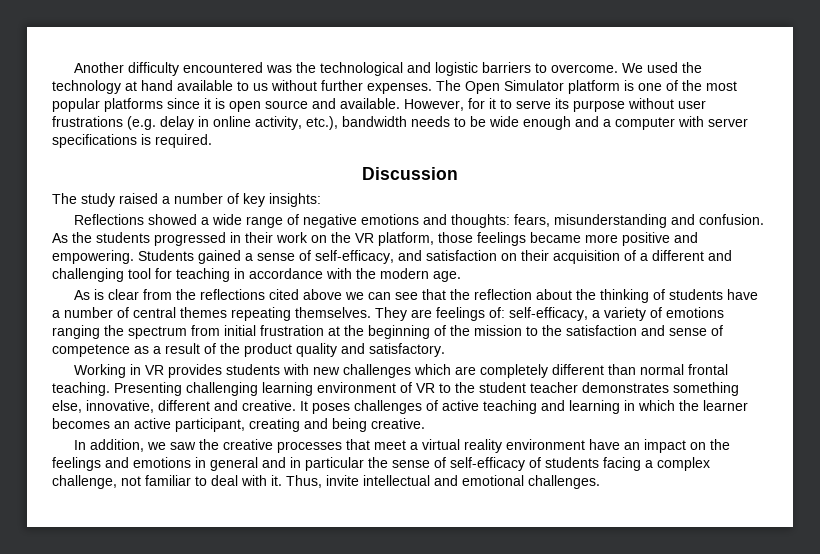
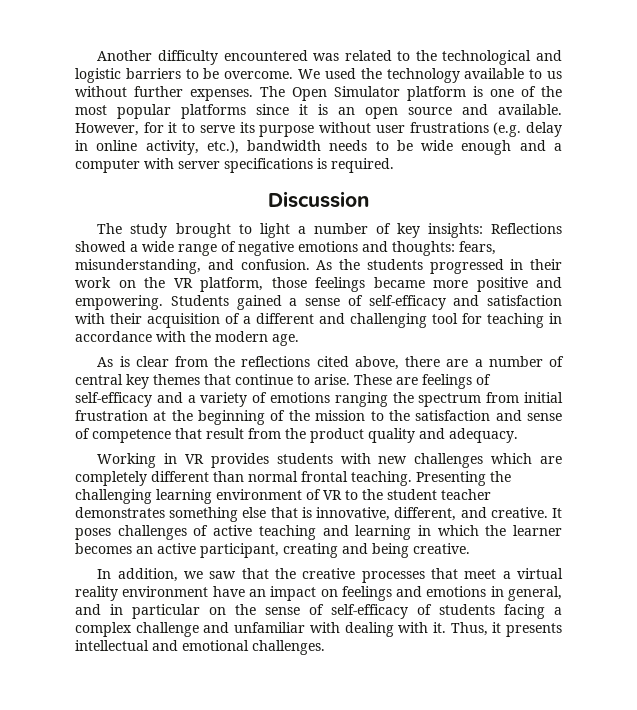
(292, 69) none -> [344,50,411,61] related to
(547, 68) none -> [203,68,220,79] be
[125,80,173,91] at hand -> (460, 75) none
(225, 103) none -> [338,107,355,115] an
[119,193,158,204] raised -> [175,223,290,238] brought to light
(321, 200) // -> (483, 230) none
[553,214,667,228] misunderstanding -> [75,259,201,274] misunderstanding,
[315,250,394,264] self-efficacy, -> [368,295,446,310] self-efficacy
[501,253,517,261] on -> [75,313,105,324] with
[302,289,758,303] [52,307,588,321] above we can see that the reflection about the thinking of students have a number of central themes repeating themselves. They are feelings of: self-efficacy, -> [354,356,565,370] [75,374,491,389] [75,392,183,407] above, there are a number of central key themes that continue to arise. These are feelings of self-efficacy and
[134,343,216,354] as a result of -> [175,428,281,439] that result from
[369,343,445,357] satisfactory. -> [449,428,518,443] adequacy.
(182, 389) none -> [490,471,511,482] the
[52,400,210,413] else, innovative, different -> [242,507,457,521] else that is innovative, different,
(196, 446) none -> [241,568,269,579] that
[709,439,730,450] the -> (338, 593) none
[210,457,258,471] general -> [508,586,563,601] general,
(364, 464) none -> [209,607,226,615] on
[52,475,238,489] challenge, not familiar to deal -> [135,622,394,637] challenge and unfamiliar with dealing
[326,475,359,486] invite -> [492,622,562,637] it presents

